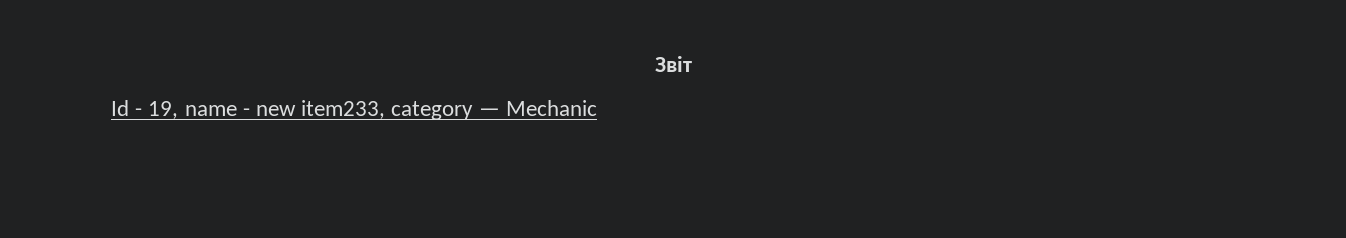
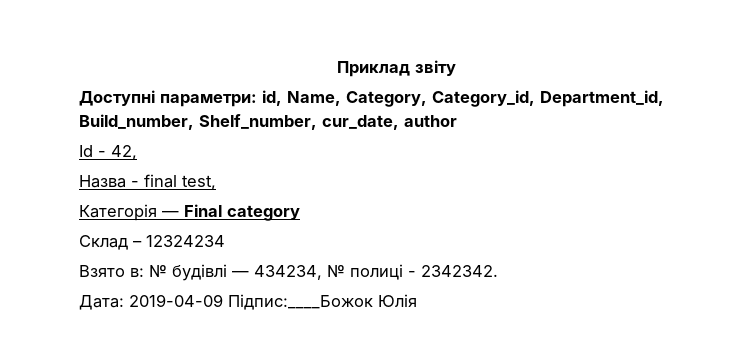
[654,56,692,72] [111,100,597,120] Звіт // Id - 19, name - new item233, category — Mechanic -> [337,60,456,77] [79,90,664,107] [79,114,457,130] [79,145,137,160] [79,174,216,190] [79,204,300,221] [79,235,225,250] [79,264,498,281] [79,294,417,310] Приклад звіту // Доступні параметри: id, Name, Category, Category_id, Department_id, Build_number, Shelf_number, cur_date, author // Id - 42, // Назва - final test, // Категорія — Final category // Склад – 12324234 // Взято в: № будівлі — 434234, № полиці - 2342342. // Дата: 2019-04-09 Підпис:____Божок Юлія

